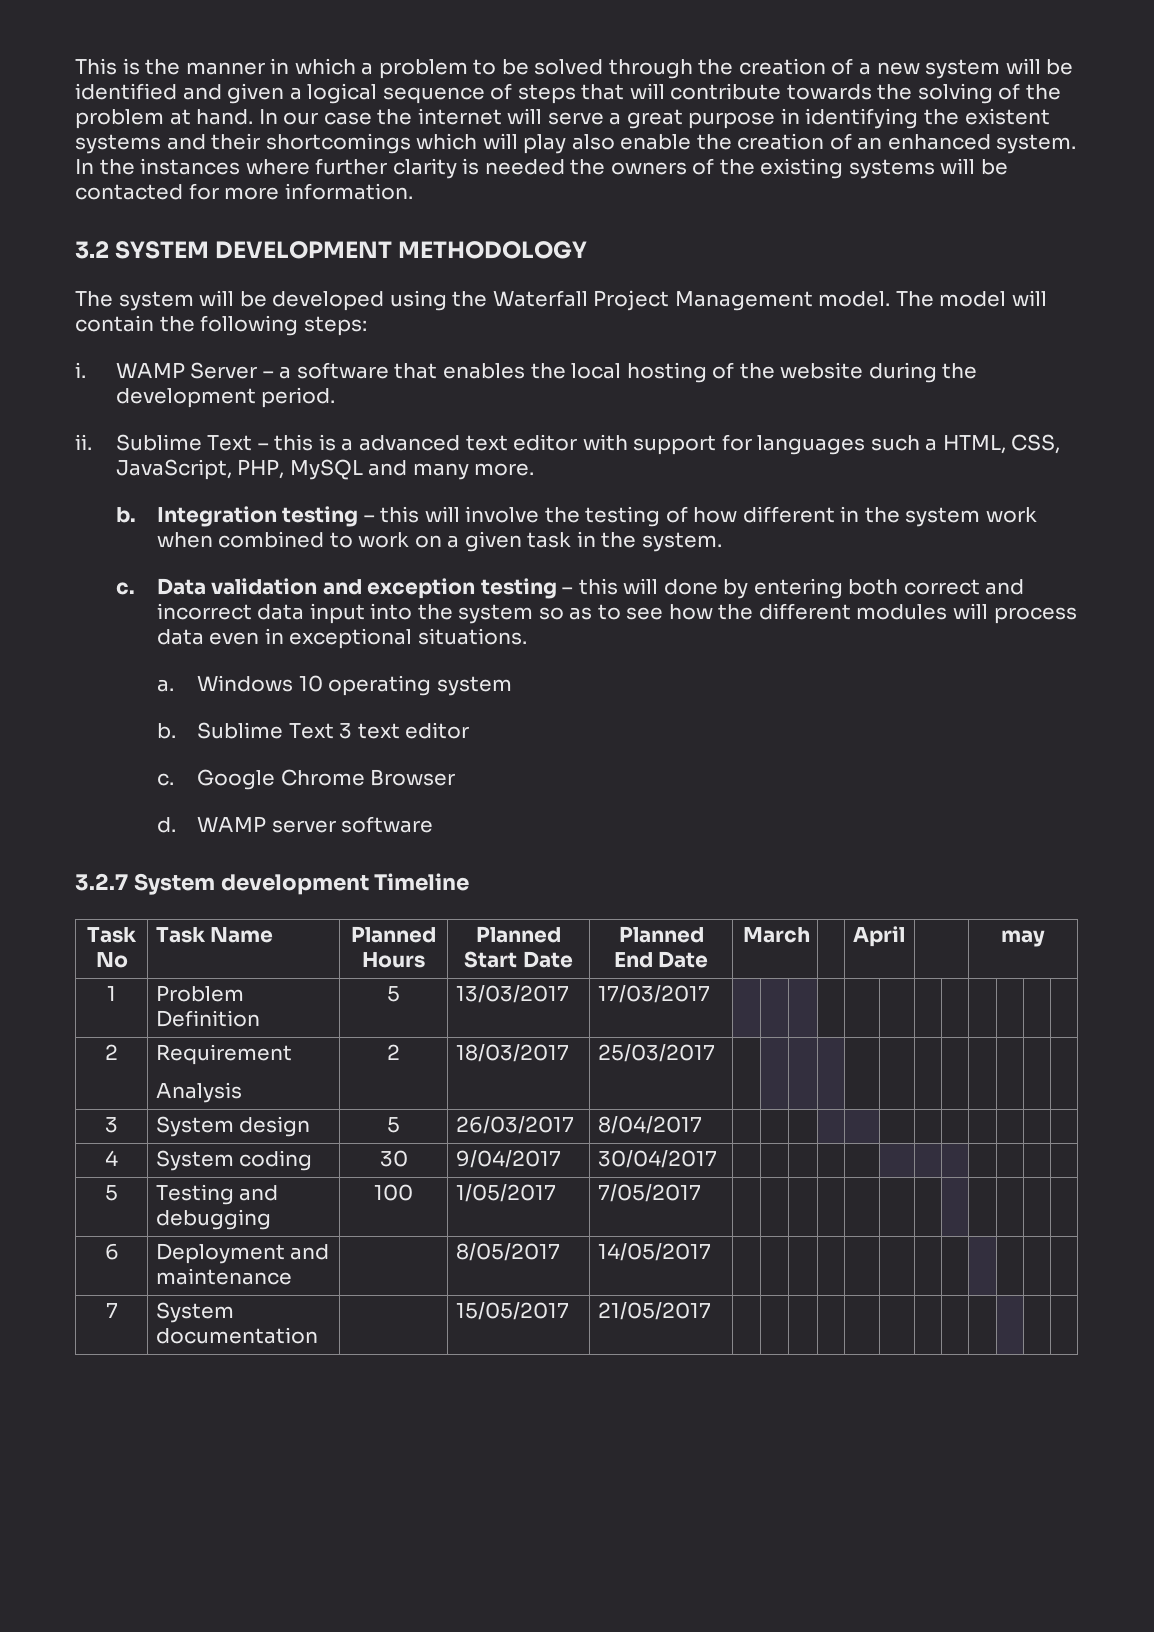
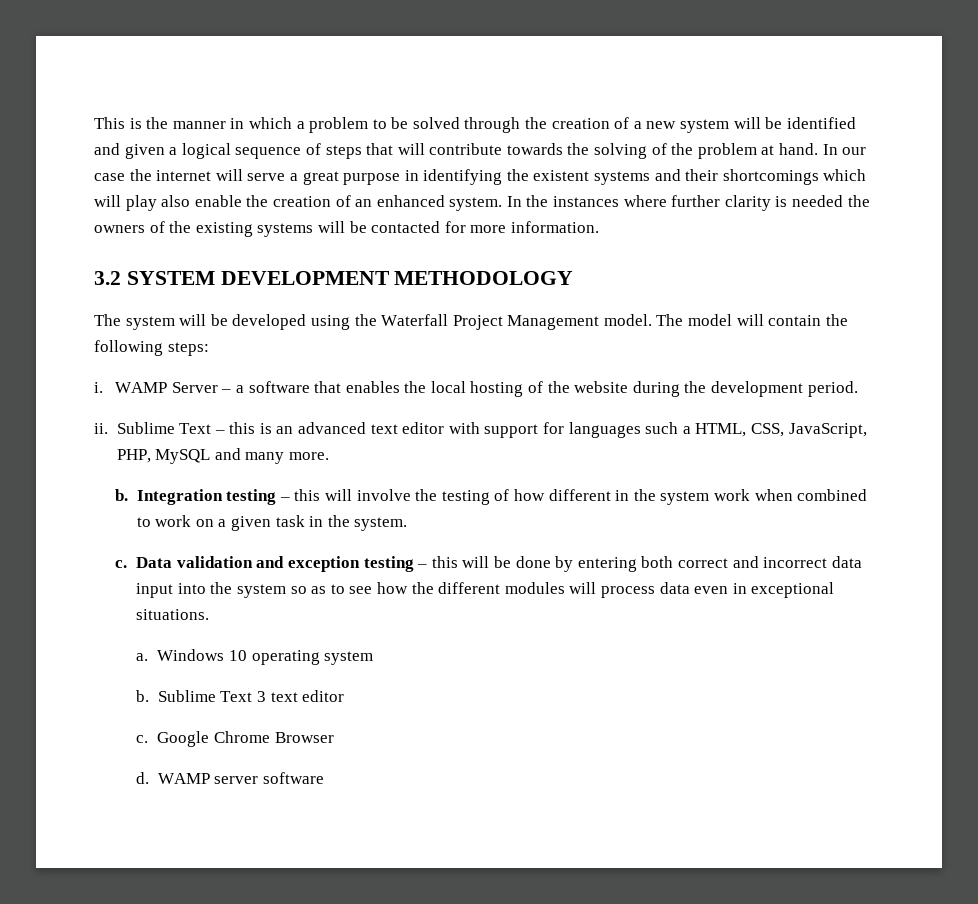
[341,438,354,451] a -> [276,426,294,434] an
(659, 586) none -> [494,556,512,568] be
[75,873,470,895] [87,927,137,943] [95,952,128,968] [155,927,274,943] [351,926,436,943] [362,952,425,968] [476,926,561,943] [464,951,573,968] [618,926,704,943] [613,951,709,968] [742,927,810,943] [852,926,905,947] [1001,930,1045,947] [107,986,116,1001] [155,985,244,1002] [155,1010,260,1027] [387,986,400,1002] [455,985,569,1003] [597,985,710,1003] [105,1044,118,1060] [155,1044,292,1065] [155,1082,242,1103] [387,1044,400,1060] [455,1044,569,1062] [597,1044,715,1062] [105,1117,118,1133] [155,1116,311,1137] [387,1117,400,1133] [455,1116,574,1134] [597,1116,702,1134] [105,1150,118,1166] [155,1150,313,1171] [379,1150,408,1167] [455,1150,561,1168] [597,1150,717,1168] [105,1185,118,1201] [155,1184,279,1205] [155,1209,271,1230] [374,1184,413,1201] [455,1184,556,1202] [597,1184,701,1202] [104,1243,119,1260] [155,1243,330,1264] [155,1268,292,1285] [455,1243,560,1261] [597,1243,711,1261] [105,1303,118,1318] [155,1302,234,1323] [155,1327,318,1344] [455,1302,569,1320] [597,1302,711,1320] // 3.2.7 System development Timeline // Task No | Task Name | Planned Hours | Planned Start Date | Planned End Date | March | | April | | may // 1 | Problem Definition | 5 | 13/03/2017 | 17/03/2017 | | | | | | | | | | | | // 2 | Requirement // Analysis | 2 | 18/03/2017 | 25/03/2017 | | | | | | | | | | | | // 3 | System design | 5 | 26/03/2017 | 8/04/2017 | | | | | | | | | | | | // 4 | System coding | 30 | 9/04/2017 | 30/04/2017 | | | | | | | | | | | | // 5 | Testing and debugging | 100 | 1/05/2017 | 7/05/2017 | | | | | | | | | | | | // 6 | Deployment and maintenance | | 8/05/2017 | 14/05/2017 | | | | | | | | | | | | // 7 | System documentation | | 15/05/2017 | 21/05/2017 | | | | | | | | | | | | -> (324, 778) none

